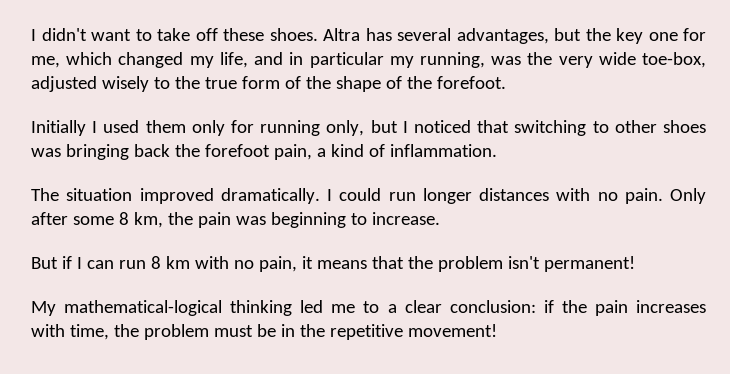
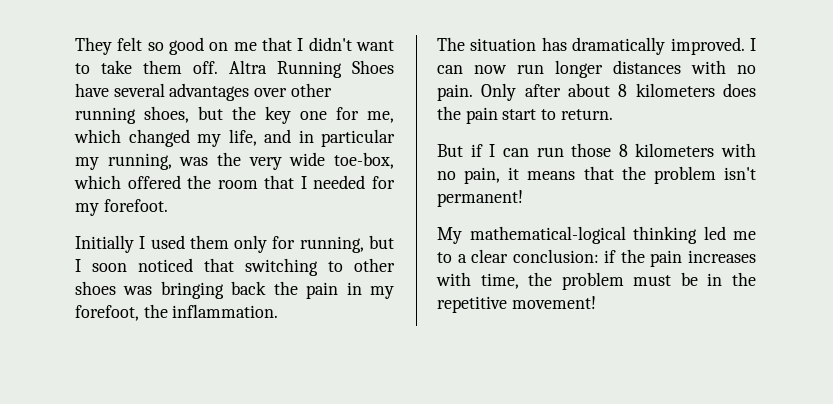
(31, 35) none -> [75,37,292,55] They felt so good on me that
[195,28,549,44] off these shoes. Altra has several advantages, -> [143,60,394,78] [75,83,332,101] [75,106,189,124] them off. Altra Running Shoes have several advantages over other running shoes,
[31,76,432,92] adjusted wisely to the true form of the shape of the -> [74,175,396,189] [75,203,99,216] which offered the room that I needed for my
[260,120,365,136] running only, -> [299,236,364,253] running,
(408, 127) none -> [92,263,127,272] soon
[204,144,497,160] [31,188,382,204] forefoot pain, a kind of inflammation. // The situation improved dramatically. I could -> [306,282,395,299] [75,304,279,321] [437,37,756,55] [437,65,507,74] pain in my forefoot, the inflammation. // The situation has dramatically improved. I can now
[72,212,440,228] some 8 km, the pain was beginning to increase. -> [568,83,756,97] [437,106,613,124] about 8 kilometers does the pain start to return.
[150,256,190,269] 8 km -> [571,143,715,157] those 8 kilometers

